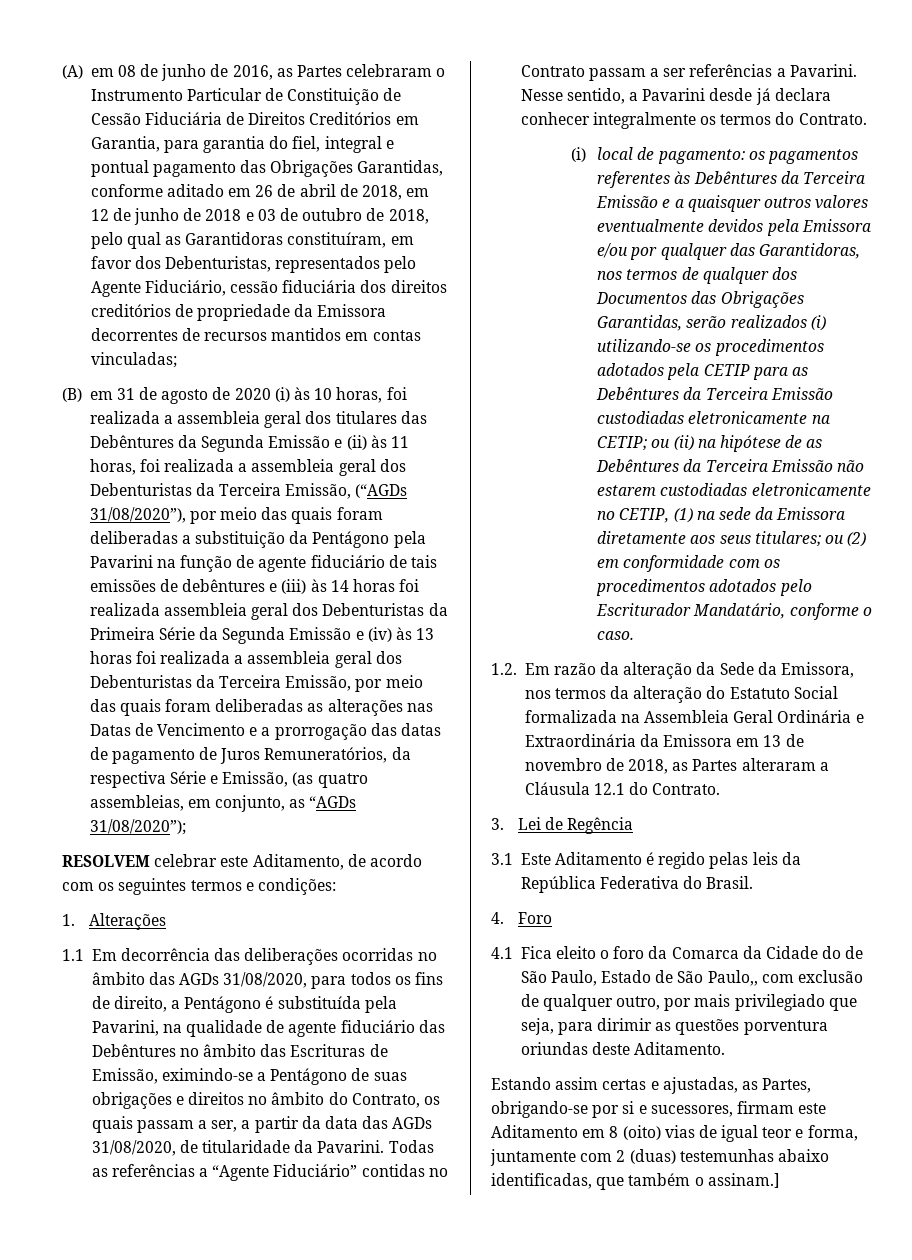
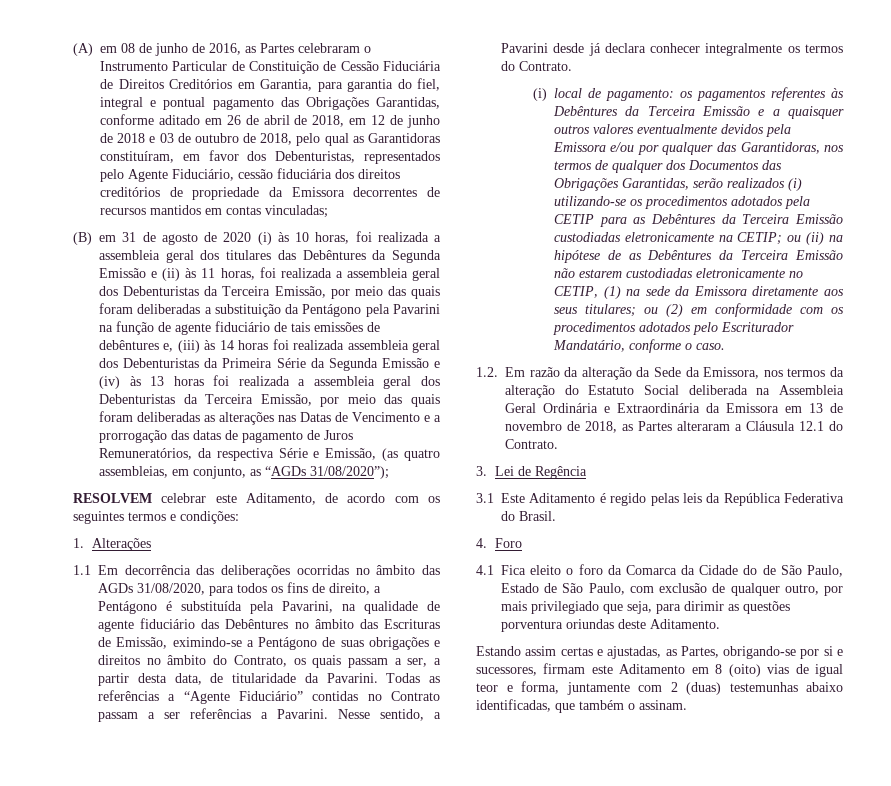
[355,484,408,498] [89,507,186,523] (“AGDs 31/08/2020”), -> (326, 292) none
[269,583,278,592] e -> [163,343,174,352] e,
[301,1116,433,1129] [91,1140,176,1156] da data das AGDs 31/08/2020, -> [137,673,202,685] desta data,
[524,710,617,723] formalizada -> [688,385,748,395] deliberada
[707,970,758,986] Paulo,, -> [588,583,625,595] Paulo,
[707,1173,780,1188] assinam.] -> [639,700,687,710] assinam.

